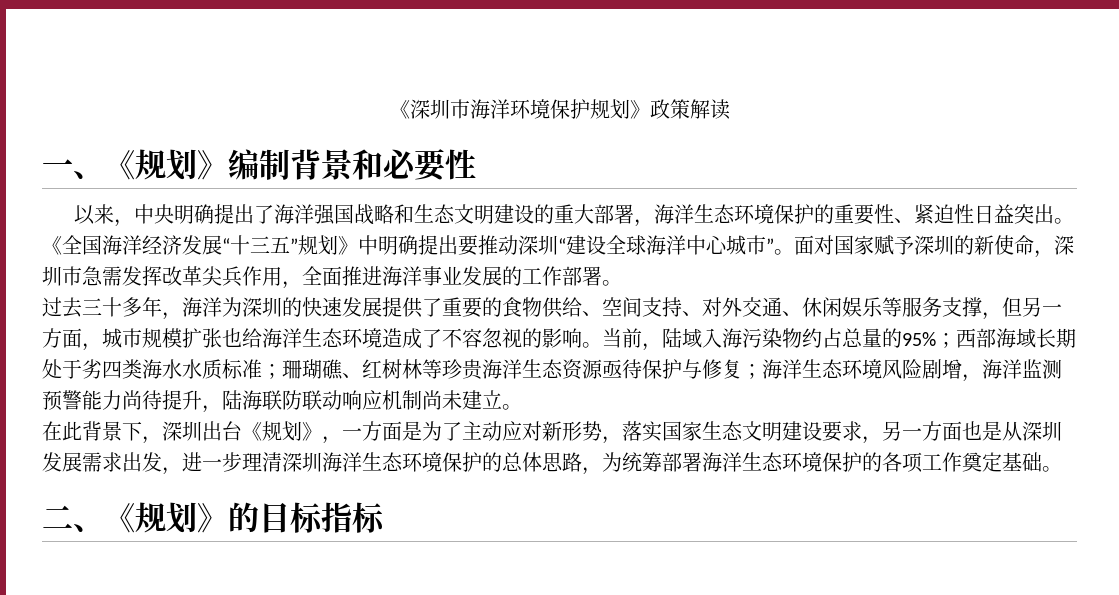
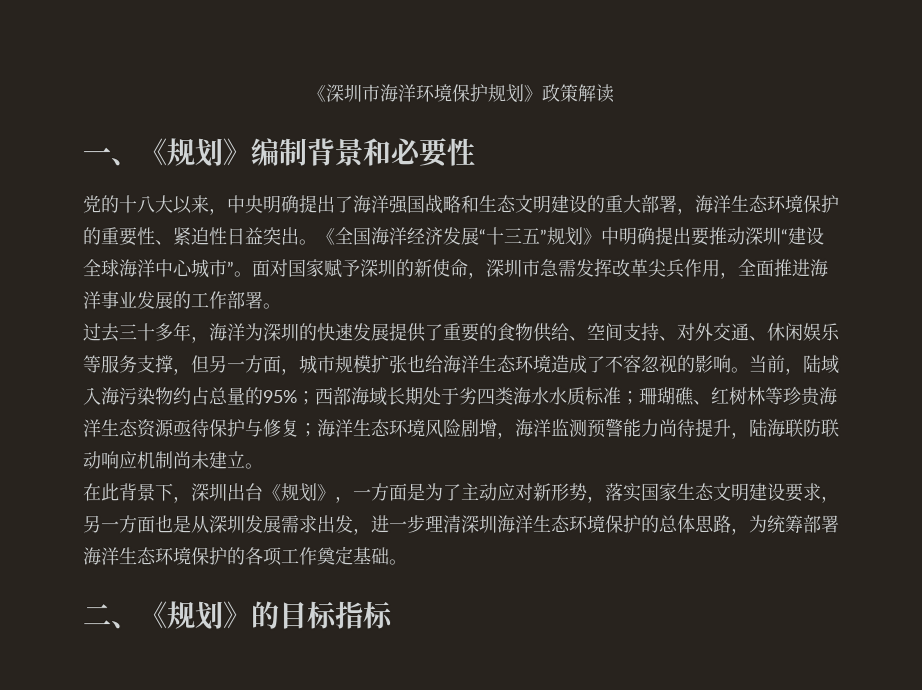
(476, 164) none -> [82,195,173,214] 党的十八大

